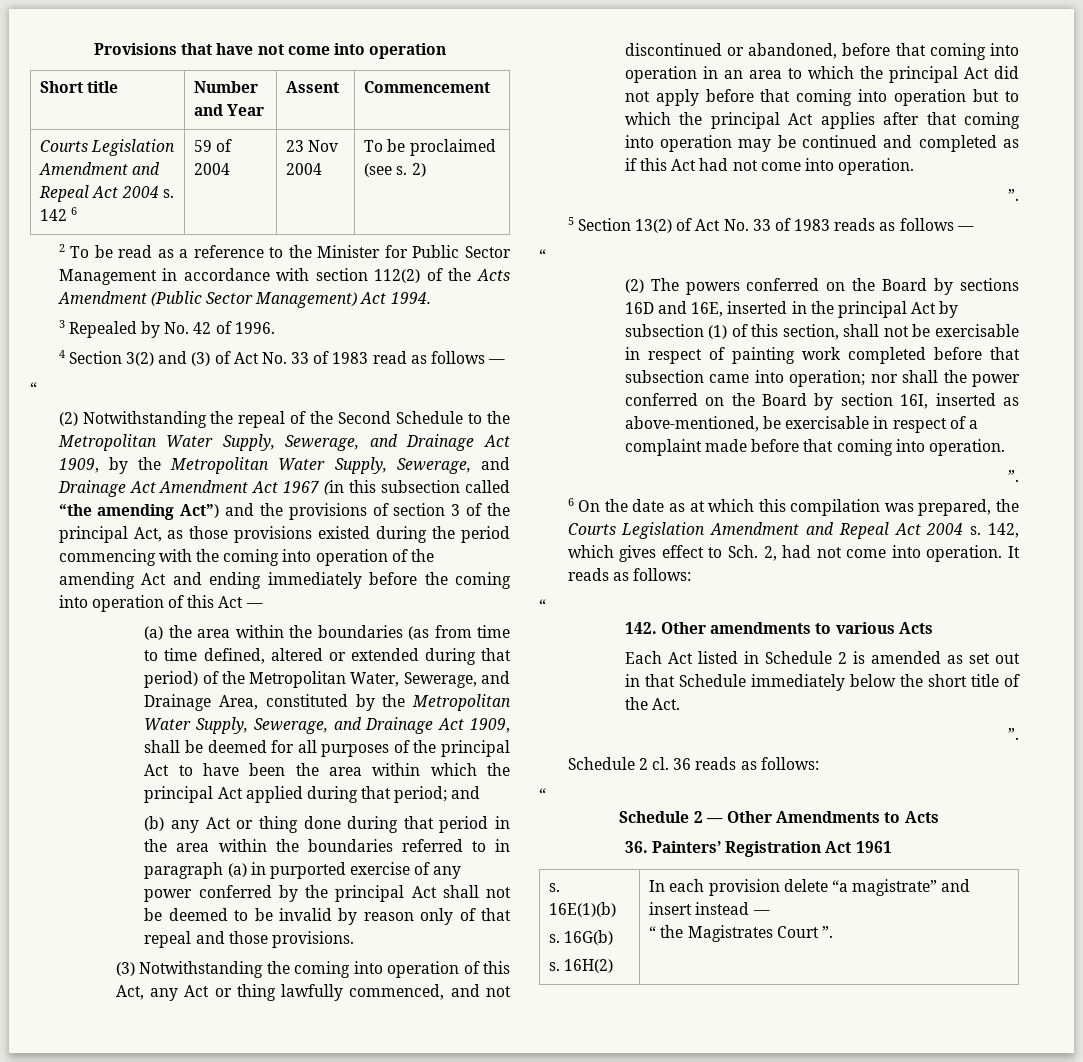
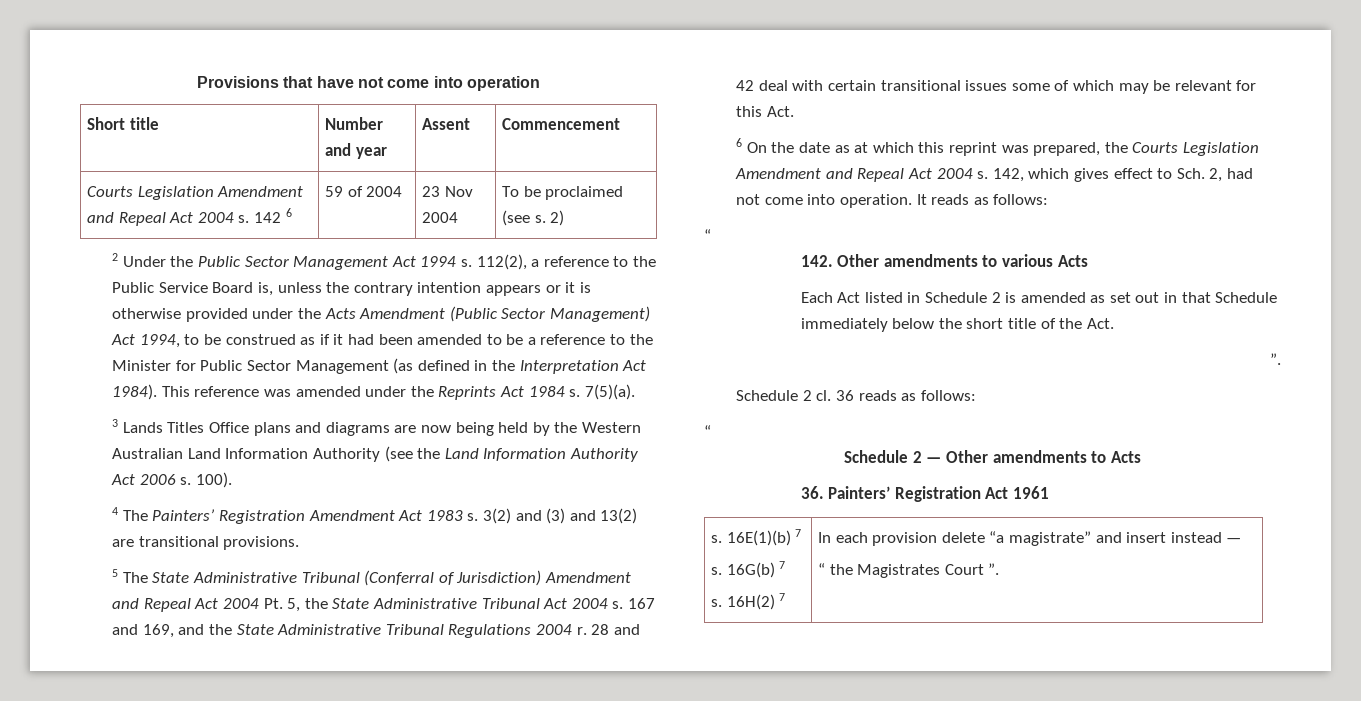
[227,104,265,116] Year -> [355,147,387,159] year
[70,245,174,258] To be read as -> [122,254,656,270] [112,282,591,296] [112,306,650,322] [111,334,524,348] Under the Public Sector Management Act 1994 s. 112(2), a reference to the Public Service Board is, unless the contrary intention appears or it is otherwise provided under the Acts Amendment (Public Sector Management) Act 1994, to be construed as if it had been amended to be
[162,268,510,283] [57,291,431,308] [58,320,275,338] [58,350,506,366] [30,382,37,394] [58,411,511,428] [57,434,510,451] [58,457,510,474] [57,480,510,497] [58,503,511,520] [58,526,510,543] [58,549,434,566] [58,572,511,589] [58,595,263,612] [144,625,510,640] [144,648,511,665] [144,671,510,688] [144,694,511,711] [144,717,510,734] [144,740,510,757] [144,763,510,776] [144,786,481,803] [144,816,510,833] [144,839,510,852] [144,862,462,879] [144,885,511,902] [144,908,511,925] [144,931,354,948] [115,961,510,978] [115,984,511,1001] [624,43,1020,60] [624,66,1019,83] [624,89,1019,106] [624,112,1020,129] [624,135,1019,152] [624,158,915,175] [1008,189,1019,201] [567,217,974,233] [539,249,546,261] [624,278,1019,295] [624,301,959,318] [624,324,1019,340] [624,347,1020,364] [624,370,1020,387] [624,393,1019,410] [624,416,978,433] [624,439,1005,456] [1008,470,1019,482] in accordance with section 112(2) of the Acts Amendment (Public Sector Management) Act 1994. // 3 Repealed by No. 42 of 1996. // 4 Section 3(2) and (3) of Act No. 33 of 1983 read as follows — // “ // (2) Notwithstanding the repeal of the Second Schedule to the Metropolitan Water Supply, Sewerage, and Drainage Act 1909, by the Metropolitan Water Supply, Sewerage, and Drainage Act Amendment Act 1967 (in this subsection called “the amending Act”) and the provisions of section 3 of the principal Act, as those provisions existed during the period commencing with the coming into operation of the amending Act and ending immediately before the coming into operation of this Act — // (a) the area within the boundaries (as from time to time defined, altered or extended during that period) of the Metropolitan Water, Sewerage, and Drainage Area, constituted by the Metropolitan Water Supply, Sewerage, and Drainage Act 1909, shall be deemed for all purposes of the principal Act to have been the area within which the principal Act applied during that period; and // (b) any Act or thing done during that period in the area within the boundaries referred to in paragraph (a) in purported exercise of any power conferred by the principal Act shall not be deemed to be invalid by reason only of that repeal and those provisions. // (3) Notwithstanding the coming into operation of this Act, any Act or thing lawfully commenced, and not discontinued or abandoned, before that coming into operation in an area to which the principal Act did not apply before that coming into operation but to which the principal Act applies after that coming into operation may be continued and completed as if this Act had not come into operation. // ”. // 5 Section 13(2) of Act No. 33 of 1983 reads as follows — // “ // (2) The powers conferred on the Board by sections 16D and 16E, inserted in the principal Act by subsection (1) of this section, shall not be exercisable in respect of painting work completed before that subsection came into operation; nor shall the power conferred on the Board by section 16I, inserted as above-mentioned, be exercisable in respect of a complaint made before that coming into operation. // ”. -> [393,358,647,374] [112,384,635,400] [112,419,641,436] [112,446,638,462] [111,472,232,488] [112,507,638,524] [112,536,300,550] [112,569,631,586] [112,598,655,612] [112,624,640,638] [736,80,1257,94] [736,106,794,117] (as defined in the Interpretation Act 1984). This reference was amended under the Reprints Act 1984 s. 7(5)(a). // 3 Lands Titles Office plans and diagrams are now being held by the Western Australian Land Information Authority (see the Land Information Authority Act 2006 s. 100). // 4 The Painters’ Registration Amendment Act 1983 s. 3(2) and (3) and 13(2) are transitional provisions. // 5 The State Administrative Tribunal (Conferral of Jurisdiction) Amendment and Repeal Act 2004 Pt. 5, the State Administrative Tribunal Act 2004 s. 167 and 169, and the State Administrative Tribunal Regulations 2004 r. 28 and 42 deal with certain transitional issues some of which may be relevant for this Act.
[790,499,881,516] compilation -> [948,142,997,156] reprint
[776,811,881,823] Amendments -> [992,450,1087,463] amendments
(617, 909) none -> [795,529,802,537] 7
(614, 937) none -> [779,561,786,569] 7
(614, 966) none -> [779,593,786,601] 7

